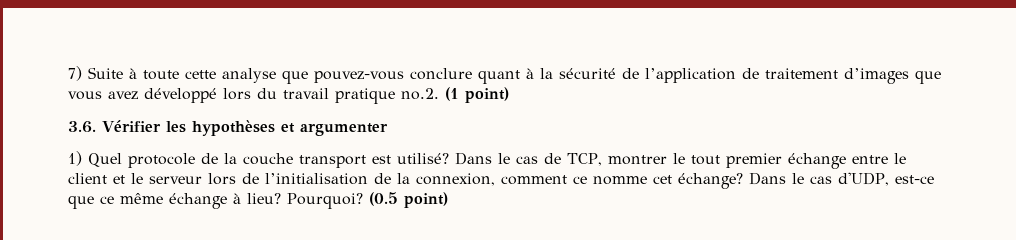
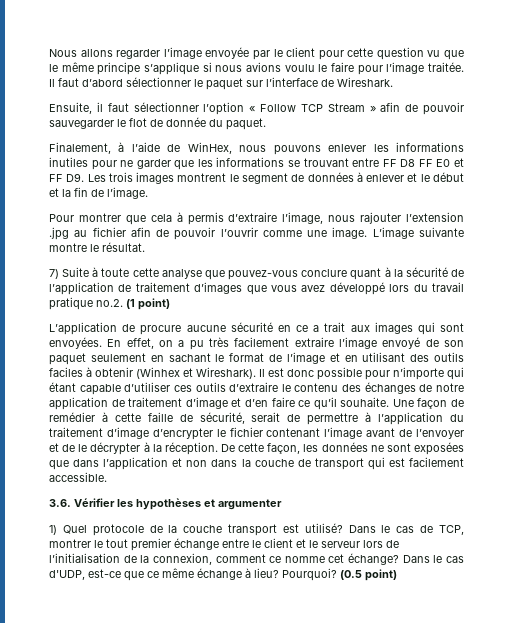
(68, 73) none -> [49,47,464,60] [49,62,465,75] [49,77,393,90] [49,102,464,115] [49,117,266,130] [49,142,465,155] [49,157,464,170] [49,172,464,184] [49,187,148,199] [49,212,464,225] [49,227,464,240] [49,242,145,252] Nous allons regarder l’image envoyée par le client pour cette question vu que le même principe s’applique si nous avions voulu le faire pour l’image traitée. Il faut d’abord sélectionner le paquet sur l’interface de Wireshark. // Ensuite, il faut sélectionner l’option « Follow TCP Stream » afin de pouvoir sauvegarder le flot de donnée du paquet. // Finalement, à l’aide de WinHex, nous pouvons enlever les informations inutiles pour ne garder que les informations se trouvant entre FF D8 FF E0 et FF D9. Les trois images montrent le segment de données à enlever et le début et la fin de l’image. // Pour montrer que cela à permis d’extraire l’image, nous rajouter l’extension .jpg au fichier afin de pouvoir l’ouvrir comme une image. L’image suivante montre le résultat. //
(509, 95) none -> [49,322,465,335] [49,337,464,350] [49,352,464,365] [49,367,464,380] [49,382,464,395] [49,397,464,410] [49,412,465,425] [49,427,465,440] [49,442,465,455] [49,457,464,470] [49,472,107,482] // L’application de procure aucune sécurité en ce a trait aux images qui sont envoyées. En effet, on a pu très facilement extraire l’image envoyé de son paquet seulement en sachant le format de l’image et en utilisant des outils faciles à obtenir (Winhex et Wireshark). Il est donc possible pour n’importe qui étant capable d’utiliser ces outils d’extraire le contenu des échanges de notre application de traitement d’image et d’en faire ce qu’il souhaite. Une façon de remédier à cette faille de sécurité, serait de permettre à l’application du traitement d’image d’encrypter le fichier contenant l’image avant de l’envoyer et de le décrypter à la réception. De cette façon, les données ne sont exposées que dans l’application et non dans la couche de transport qui est facilement accessible.

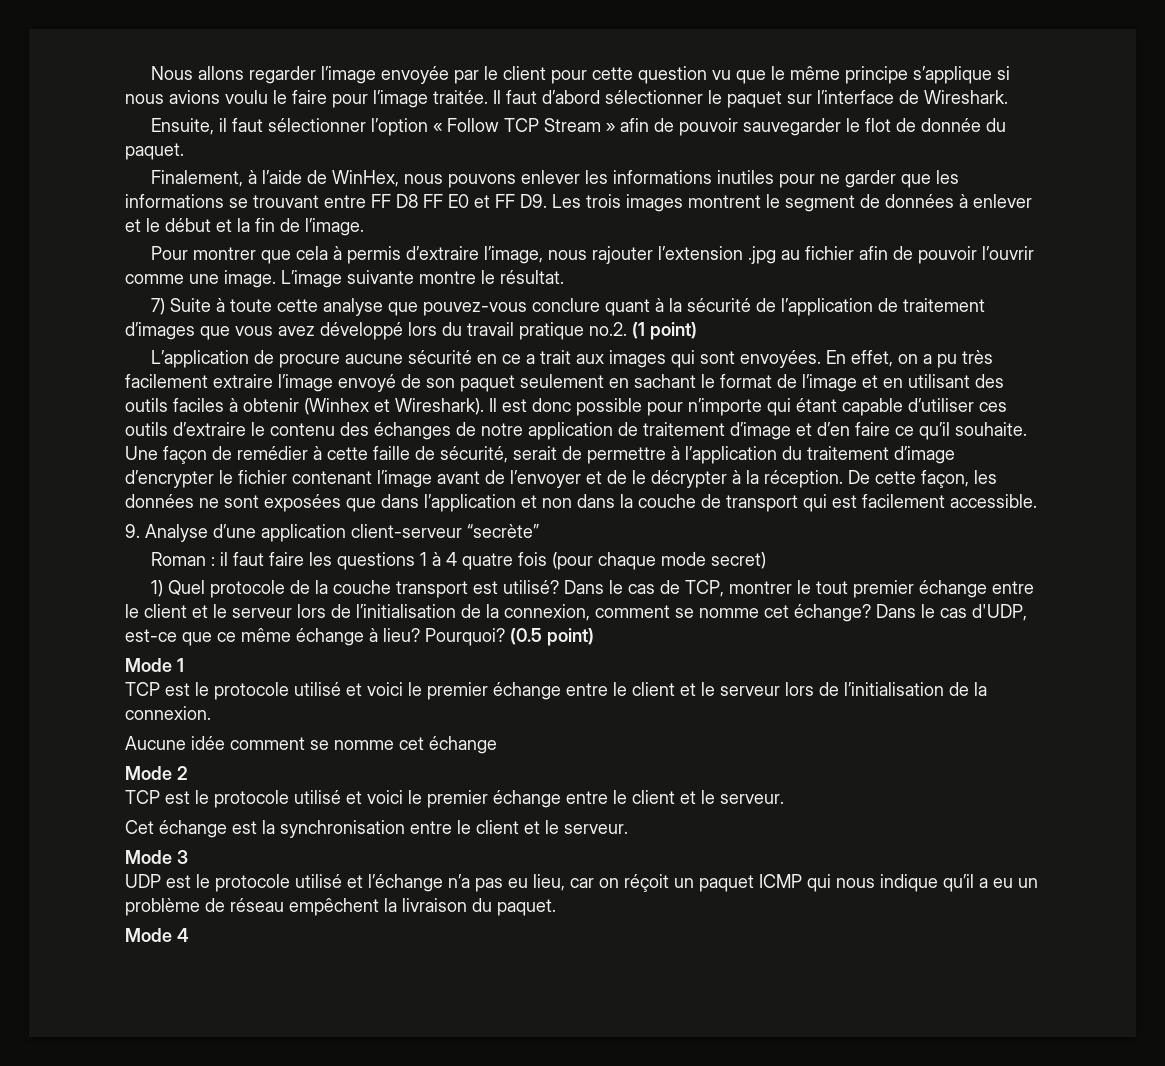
[49,498,282,510] 3.6. Vérifier les hypothèses et argumenter -> [125,524,539,542] [150,552,766,570] 9. Analyse d’une application client-serveur “secrète” // Roman : il faut faire les questions 1 à 4 quatre fois (pour chaque mode secret)
[269,556,282,563] ce -> [675,608,694,618] se
(397, 575) none -> [125,658,184,672] [125,682,987,700] [125,706,211,720] [125,736,497,754] [125,766,188,780] [125,790,784,808] [125,820,628,838] [125,850,188,864] [125,874,1038,892] [125,898,556,916] [125,928,189,942] // Mode 1 // TCP est le protocole utilisé et voici le premier échange entre le client et le serveur lors de l’initialisation de la connexion. // Aucune idée comment se nomme cet échange // Mode 2 // TCP est le protocole utilisé et voici le premier échange entre le client et le serveur. // Cet échange est la synchronisation entre le client et le serveur. // Mode 3 // UDP est le protocole utilisé et l’échange n’a pas eu lieu, car on réçoit un paquet ICMP qui nous indique qu’il a eu un problème de réseau empêchent la livraison du paquet. // Mode 4

